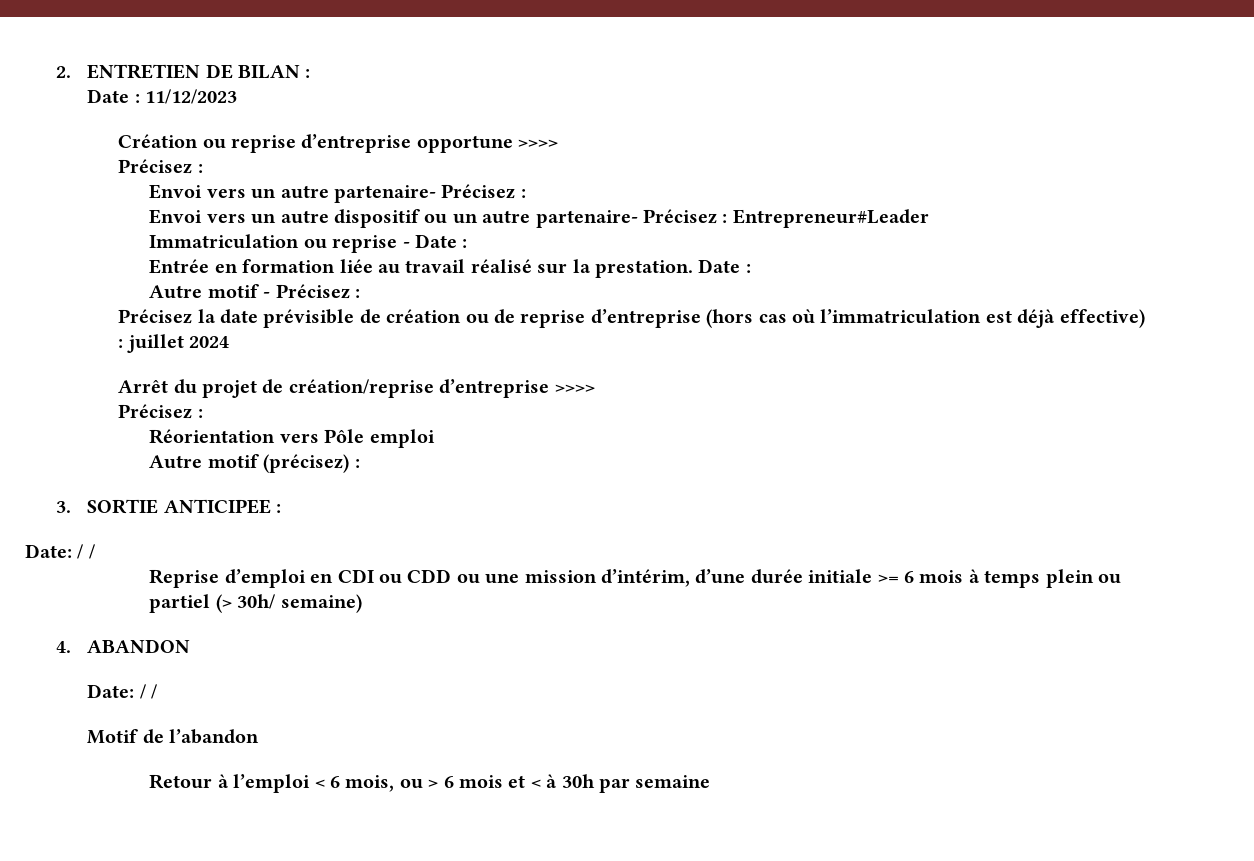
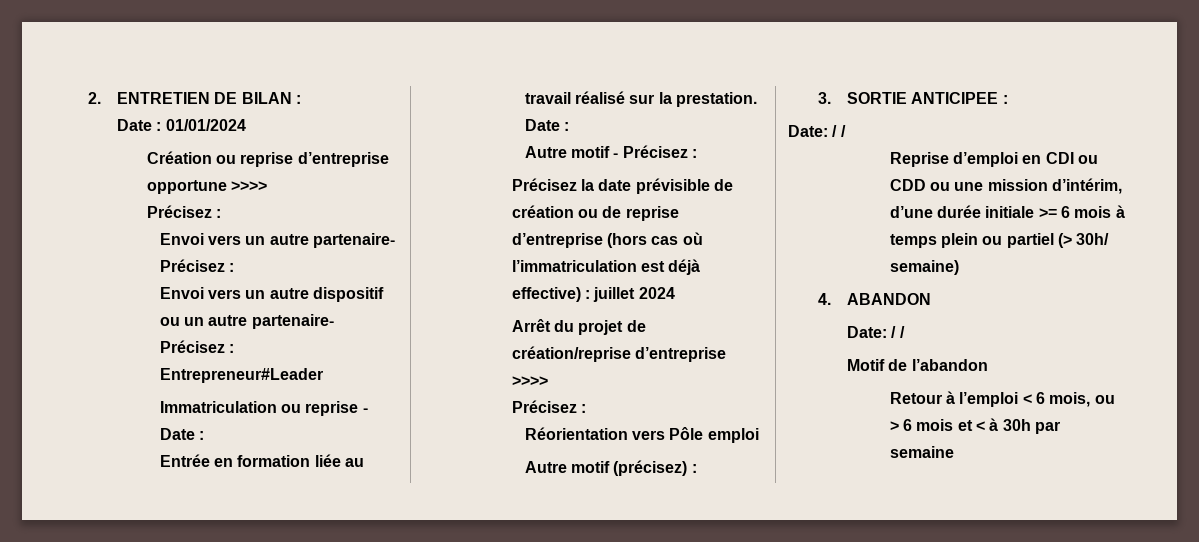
[144,89,237,104] 11/12/2023 -> [165,119,246,131] 01/01/2024

